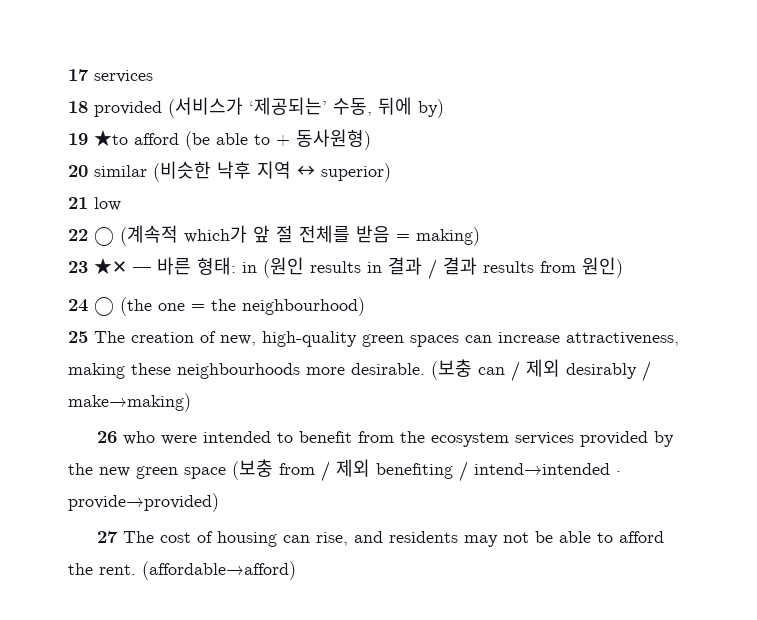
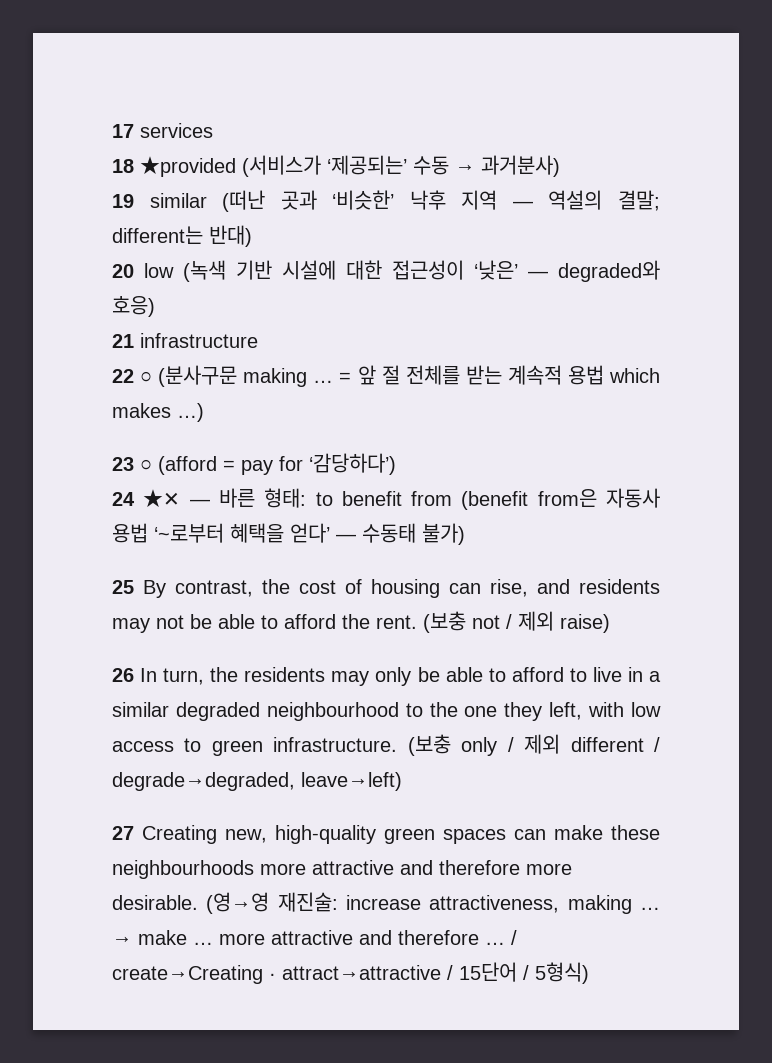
[94,101,162,117] provided -> [140,156,236,177] ★provided
[333,97,444,118] [68,129,371,150] [68,161,391,182] 수동, 뒤에 by) // 19 ★to afford (be able to + 동사원형) // 20 similar (비슷한 낙후 지역 ↔ superior) -> [413,155,560,177] [112,190,660,212] [112,225,252,247] [112,260,660,282] [112,296,155,317] 수동 → 과거분사) // 19 similar (떠난 곳과 ‘비슷한’ 낙후 지역 — 역설의 결말; different는 반대) // 20 low (녹색 기반 시설에 대한 접근성이 ‘낮은’ — degraded와 호응)
[94,197,121,211] low -> [140,333,258,348] infrastructure
[120,225,480,246] [68,257,623,280] [68,297,365,316] [68,331,679,347] [68,359,651,382] [68,393,191,412] [97,431,675,447] [68,459,621,482] [68,493,219,512] [97,531,155,543] (계속적 which가 앞 절 전체를 받음 = making) // 23 ★✕ — 바른 형태: in (원인 results in 결과 / 결과 results from 원인) // 24 ○ (the one = the neighbourhood) // 25 The creation of new, high-quality green spaces can increase attractiveness, making these neighbourhoods more desirable. (보충 can / 제외 desirably / make→making) // 26 who were intended to benefit from the ecosystem services provided by the new green space (보충 from / 제외 benefiting / intend→intended · provide→provided) // 27 The -> [158,365,660,387] [112,403,204,422] [112,453,396,475] [112,488,660,510] [112,523,465,545] [112,579,290,598] (분사구문 making … = 앞 절 전체를 받는 계속적 용법 which makes …) // 23 ○ (afford = pay for ‘감당하다’) // 24 ★✕ — 바른 형태: to benefit from (benefit from은 자동사 용법 ‘~로부터 혜택을 얻다’ — 수동태 불가) // 25 By contrast, the
[142,561,296,580] (affordable→afford) -> [423,611,610,633] [112,667,661,686] [112,702,662,721] [112,734,661,756] [112,772,402,791] [112,825,660,844] [112,860,572,879] [112,892,660,914] [112,930,517,945] [112,962,589,984] (보충 not / 제외 raise) // 26 In turn, the residents may only be able to afford to live in a similar degraded neighbourhood to the one they left, with low access to green infrastructure. (보충 only / 제외 different / degrade→degraded, leave→left) // 27 Creating new, high-quality green spaces can make these neighbourhoods more attractive and therefore more desirable. (영→영 재진술: increase attractiveness, making … → make … more attractive and therefore … / create→Creating · attract→attractive / 15단어 / 5형식)

